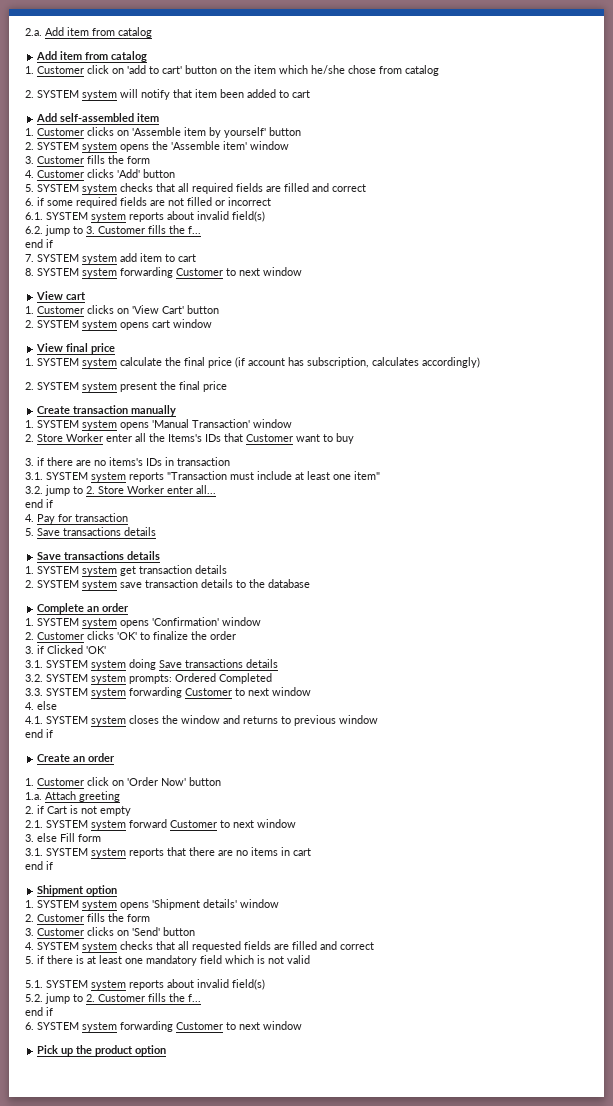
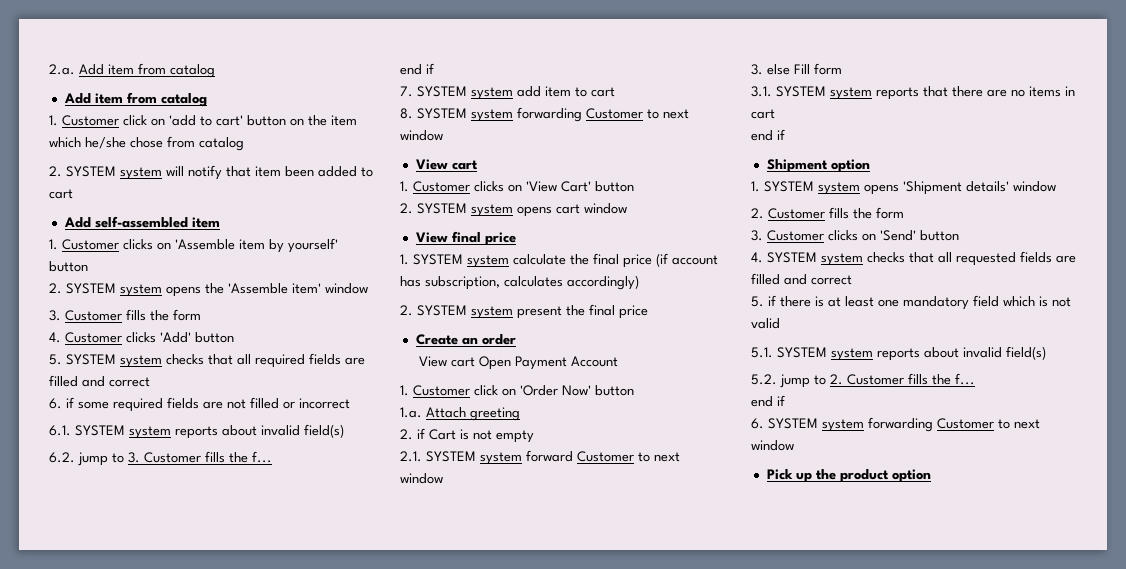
[73,405,177,416] [25,419,292,430] [25,433,354,444] [25,457,230,466] [25,471,380,482] [25,485,216,496] [25,499,53,508] [25,513,128,524] [25,527,156,536] [37,551,161,560] [25,565,227,576] [25,579,310,590] [37,603,130,614] [25,617,261,628] [25,631,236,640] [25,645,106,654] [25,659,278,670] [25,673,272,684] [25,687,311,698] [25,701,57,710] [25,715,378,726] [25,729,53,738] [37,753,116,762] transaction manually // 1. SYSTEM system opens 'Manual Transaction' window // 2. Store Worker enter all the Items's IDs that Customer want to buy // 3. if there are no items's IDs in transaction // 3.1. SYSTEM system reports "Transaction must include at least one item" // 3.2. jump to 2. Store Worker enter all... // end if // 4. Pay for transaction // 5. Save transactions details // Save transactions details // 1. SYSTEM system get transaction details // 2. SYSTEM system save transaction details to the database // Complete an order // 1. SYSTEM system opens 'Confirmation' window // 2. Customer clicks 'OK' to finalize the order // 3. if Clicked 'OK' // 3.1. SYSTEM system doing Save transactions details // 3.2. SYSTEM system prompts: Ordered Completed // 3.3. SYSTEM system forwarding Customer to next window // 4. else // 4.1. SYSTEM system closes the window and returns to previous window // end if // Create an order -> [461,334,516,345] [419,356,619,370] an order // View cart Open Payment Account

